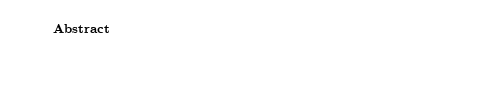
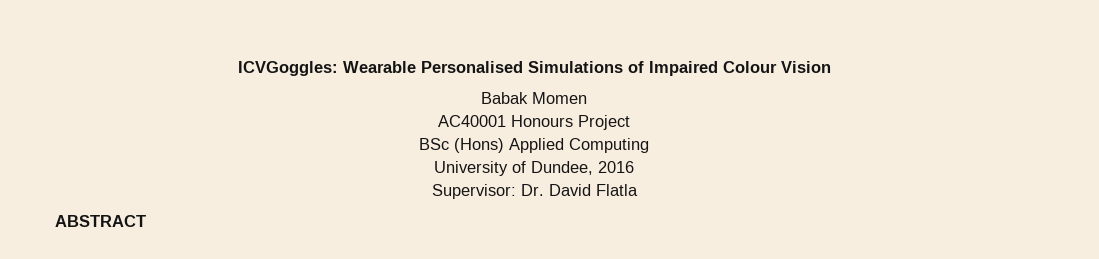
[53,24,110,33] Abstract -> [237,61,831,76] [481,92,587,104] [438,115,630,130] [419,138,649,153] [434,161,634,176] [431,184,638,199] [55,215,146,227] ICVGoggles: Wearable Personalised Simulations of Impaired Colour Vision // Babak Momen // AC40001 Honours Project // BSc (Hons) Applied Computing // University of Dundee, 2016 // Supervisor: Dr. David Flatla // ABSTRACT

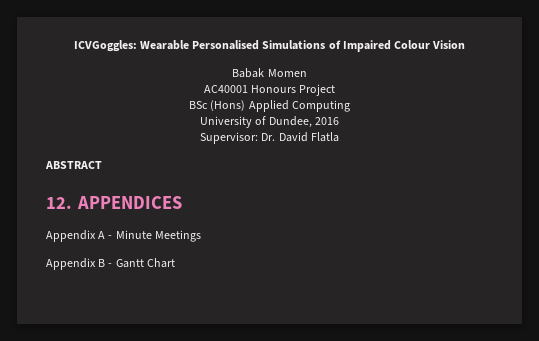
(146, 221) none -> [46,196,182,209] [46,230,201,242] [46,258,175,270] // 12. APPENDICES // Appendix A - Minute Meetings // Appendix B - Gantt Chart

